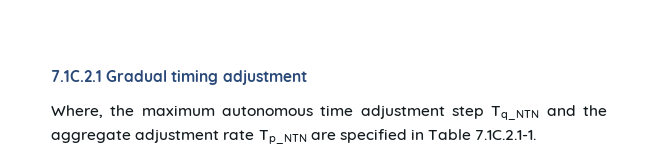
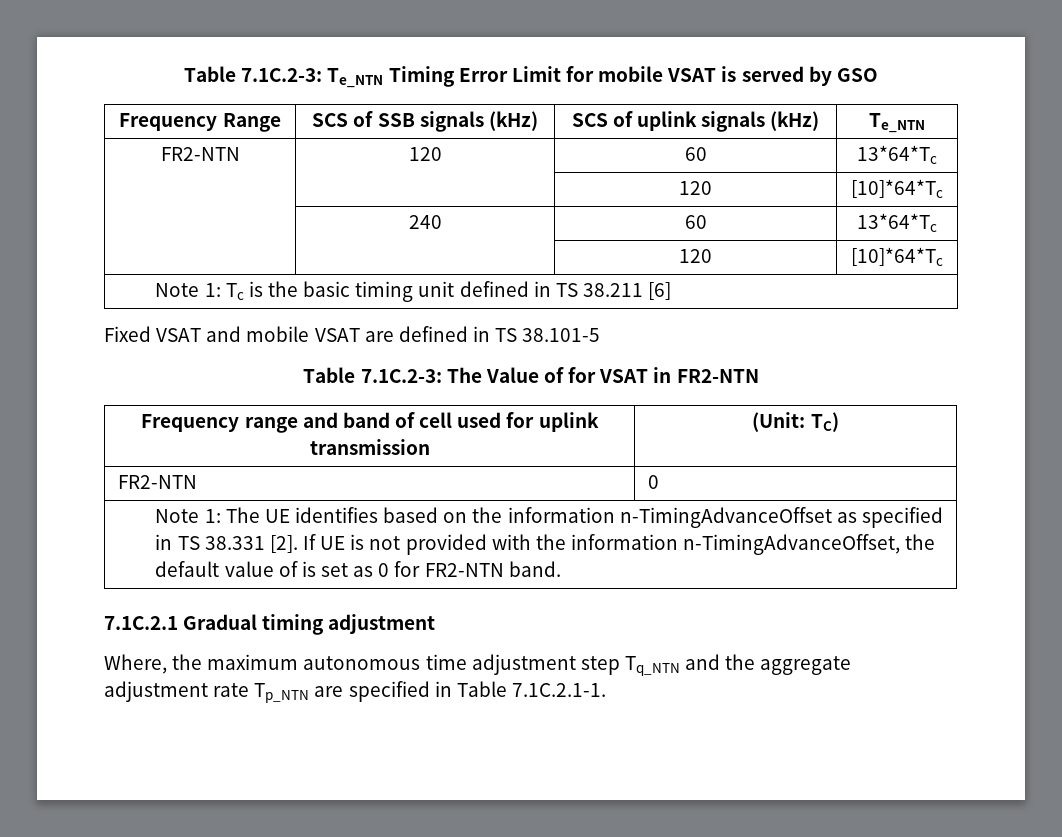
(51, 76) none -> [184,66,878,88] [119,113,281,132] [312,111,538,132] [571,111,820,132] [869,113,925,133] [160,147,240,161] [408,147,442,161] [684,147,707,161] [857,145,937,164] [679,181,712,195] [851,179,943,198] [408,215,442,229] [684,215,707,229] [857,213,937,232] [679,249,712,263] [851,247,943,266] [155,281,672,302] [104,326,601,342] [303,367,759,383] [141,412,599,433] [309,439,430,455] [752,412,839,432] [117,475,197,489] [647,475,659,489] [155,507,943,528] [155,534,936,555] [155,561,561,577] Table 7.1C.2-3: Te_NTN Timing Error Limit for mobile VSAT is served by GSO // Frequency Range | SCS of SSB signals (kHz) | SCS of uplink signals (kHz) | Te_NTN // FR2-NTN | 120 | 60 | 13*64*Tc // | | 120 | [10]*64*Tc // | 240 | 60 | 13*64*Tc // | | 120 | [10]*64*Tc // Note 1: Tc is the basic timing unit defined in TS 38.211 [6] // Fixed VSAT and mobile VSAT are defined in TS 38.101-5 // Table 7.1C.2-3: The Value of for VSAT in FR2-NTN // Frequency range and band of cell used for uplink transmission | (Unit: TC) // FR2-NTN | 0 // Note 1: The UE identifies based on the information n-TimingAdvanceOffset as specified in TS 38.331 [2]. If UE is not provided with the information n-TimingAdvanceOffset, the default value of is set as 0 for FR2-NTN band. //

